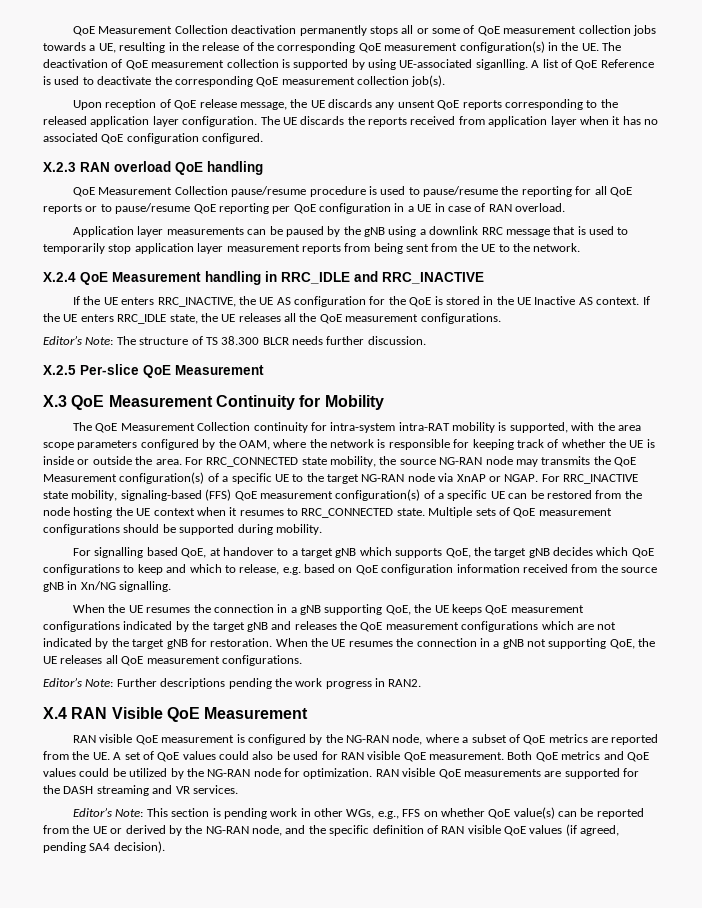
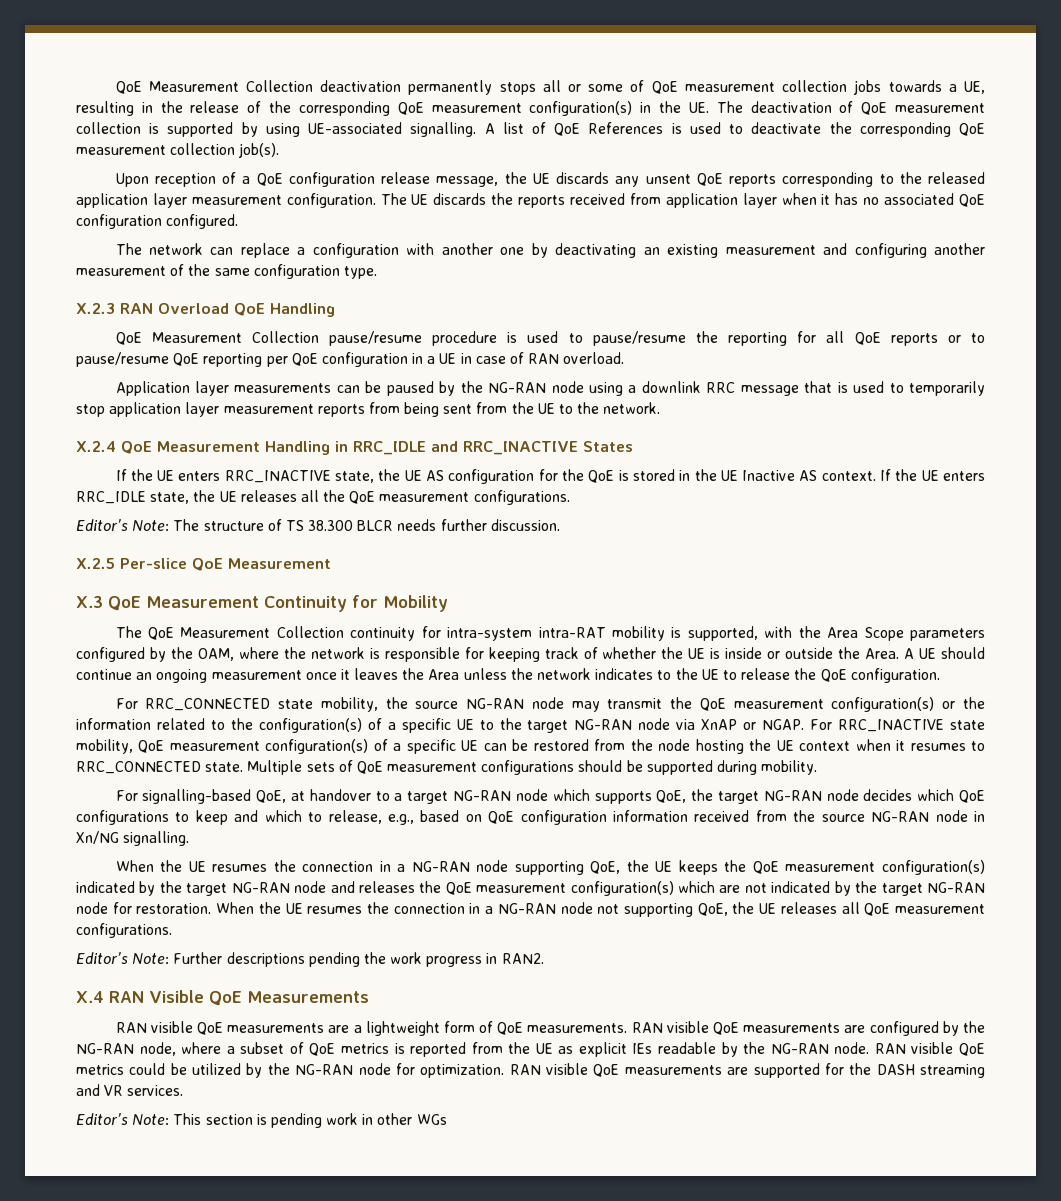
[475,59,528,70] siganlling. -> [410,122,477,137] signalling.
[600,59,654,68] Reference -> [588,122,664,134] References
[174,100,197,110] QoE -> [242,172,375,187] a QoE configuration
(179, 121) none -> [191,195,282,205] measurement
(264, 138) none -> [115,243,985,258] [76,264,377,279] // The network can replace a configuration with another one by deactivating an existing measurement and configuring another measurement of the same configuration type.
[114,161,263,175] overload QoE handling -> [158,303,335,317] Overload QoE Handling
[364,227,386,237] gNB -> [488,381,584,393] NG-RAN node
[205,271,261,285] handling -> [265,441,330,455] Handling
[73,296,236,307] // If the UE enters RRC_INACTIVE, -> [583,441,633,452] [115,469,375,483] States // If the UE enters RRC_INACTIVE state,
[617,425,641,431] [43,442,74,450] area scope -> [827,627,904,641] Area Scope
[155,459,182,465] area. -> [865,647,986,659] [76,668,940,683] Area. A UE should continue an ongoing measurement once it leaves the Area unless the network indicates to the UE to release the QoE configuration. //
[541,456,636,467] [43,474,117,482] transmits the QoE Measurement -> [607,697,986,712] [76,718,253,730] transmit the QoE measurement configuration(s) or the information related to the
[120,489,232,501] signaling-based (FFS) -> (133, 746) none
[94,547,178,558] signalling based -> [142,789,252,804] signalling-based
[335,548,357,558] gNB -> [453,789,548,801] NG-RAN node
[528,548,550,558] gNB -> [763,789,859,801] NG-RAN node
[282,567,301,575] e.g. -> [387,814,414,825] e.g.,
[43,582,64,592] gNB -> [871,810,968,822] NG-RAN node
[300,605,322,615] gNB -> [411,860,509,872] NG-RAN node
[485,605,584,615] [43,621,268,632] QoE measurement configurations indicated by the target gNB -> [724,860,985,875] [76,881,327,896] the QoE measurement configuration(s) indicated by the target NG-RAN node
[461,621,539,632] configurations -> [570,881,674,896] configuration(s)
[166,639,188,649] gNB -> [927,882,986,893] [76,902,108,914] NG-RAN node
[502,639,524,649] gNB -> [497,902,593,914] NG-RAN node
[204,707,309,719] [73,734,245,745] Measurement // RAN visible QoE measurement is -> [247,991,369,1003] [115,1021,866,1036] Measurements // RAN visible QoE measurements are a lightweight form of QoE measurements. RAN visible QoE measurements are
[591,734,659,745] [43,751,649,762] [43,768,76,777] are reported from the UE. A set of QoE values could also be used for RAN visible QoE measurement. Both QoE metrics and QoE values -> [394,1042,986,1057] [76,1064,124,1075] is reported from the UE as explicit IEs readable by the NG-RAN node. RAN visible QoE metrics
[346,807,644,819] [43,824,620,836] [43,841,165,853] WGs, e.g., FFS on whether QoE value(s) can be reported from the UE or derived by the NG-RAN node, and the specific definition of RAN visible QoE values (if agreed, pending SA4 decision). -> [416,1114,447,1125] WGs

